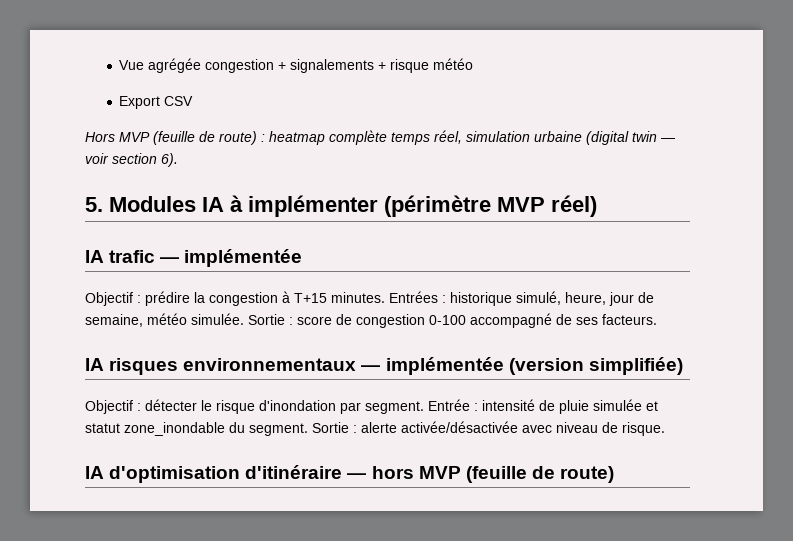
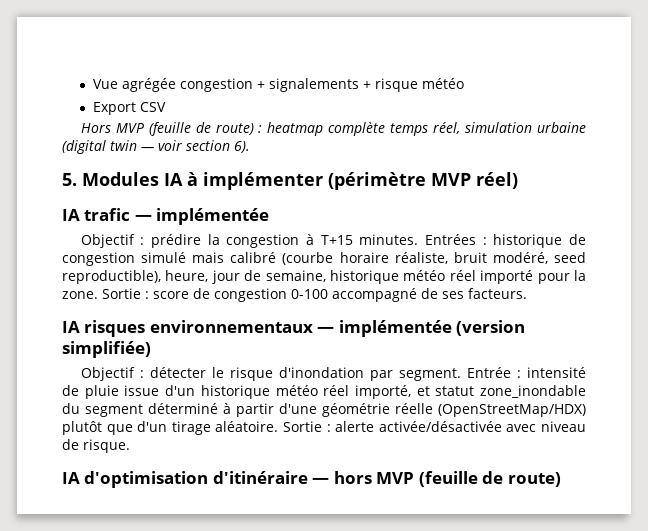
[516,291,654,306] [85,313,244,327] simulé, heure, jour de semaine, météo simulée. -> [568,234,586,245] [62,252,586,266] [62,270,586,284] [62,291,98,299] de congestion simulé mais calibré (courbe horaire réaliste, bruit modéré, seed reproductible), heure, jour de semaine, historique météo réel importé pour la zone.
[593,399,658,411] [85,422,308,436] simulée et statut zone_inondable du segment. -> [124,385,586,399] [62,403,586,417] [62,421,279,435] issue d'un historique météo réel importé, et statut zone_inondable du segment déterminé à partir d'une géométrie réelle (OpenStreetMap/HDX) plutôt que d'un tirage aléatoire.

